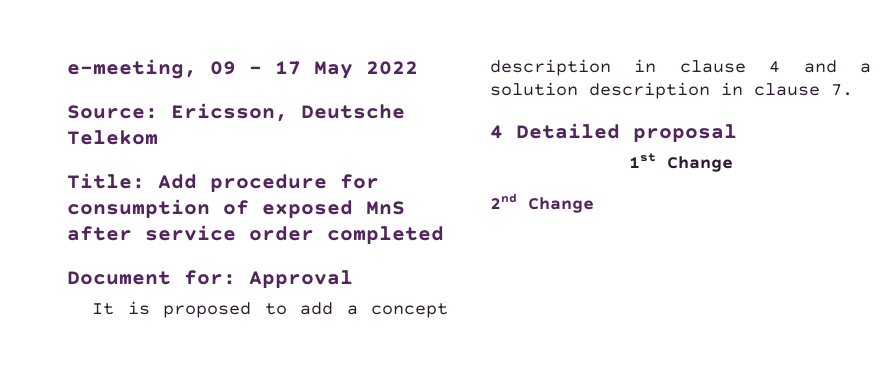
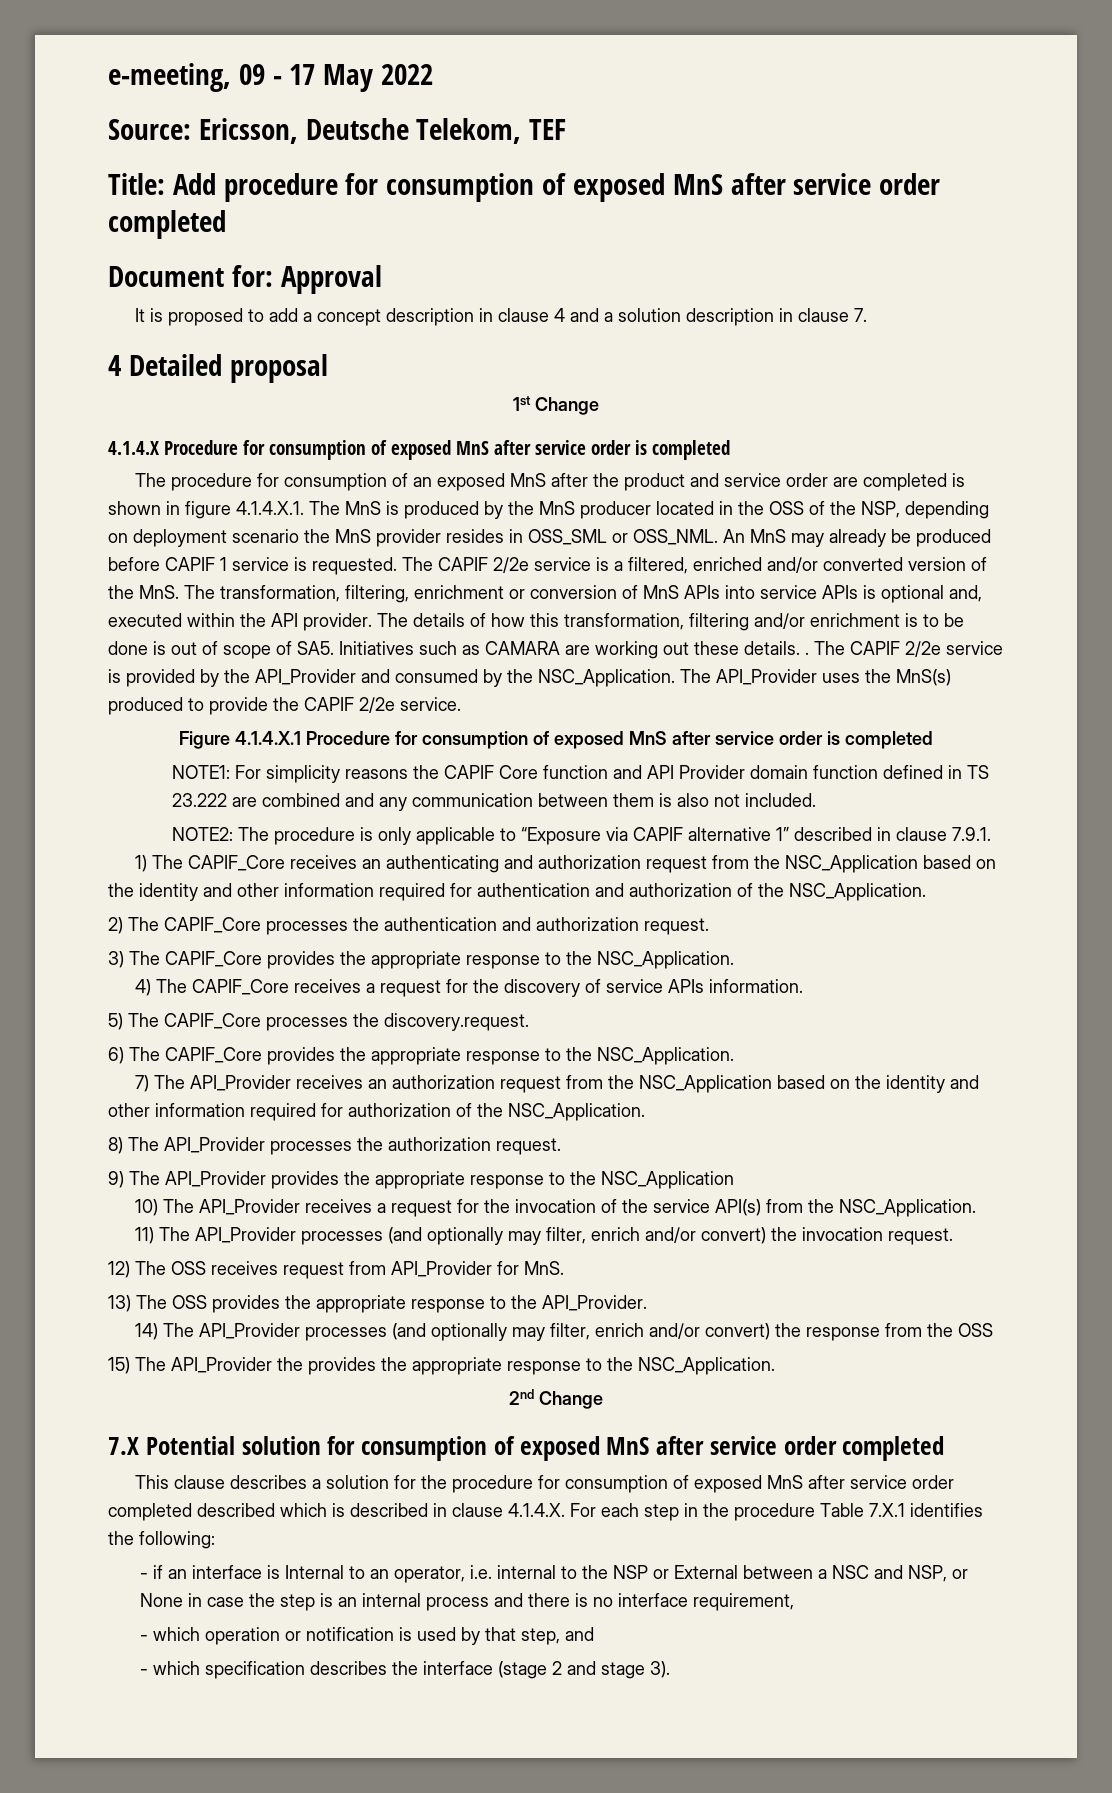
[67,130,158,145] Telekom -> [416,118,567,144] Telekom, TEF
[490,193,594,213] 2nd Change -> [108,440,730,460] [135,473,966,491] [108,501,989,519] [108,529,991,547] [108,557,987,575] [108,585,982,603] [108,613,964,631] [108,641,1003,659] [108,669,951,687] [108,697,461,715] [179,731,933,749] [172,765,990,783] [172,793,817,811] [172,827,992,845] [135,855,997,873] [108,883,926,901] [108,917,709,935] [108,951,734,969] [135,979,804,997] [108,1013,529,1031] [108,1047,734,1065] [135,1075,980,1093] [108,1103,645,1121] [108,1137,561,1155] [108,1171,734,1189] [135,1199,977,1217] [135,1227,954,1245] [108,1261,564,1279] [108,1295,647,1313] [135,1323,994,1341] [108,1357,775,1375] [509,1389,603,1409] [108,1436,945,1461] [135,1475,955,1493] [108,1503,983,1521] [108,1531,215,1549] [140,1565,969,1583] [140,1593,795,1611] [140,1627,595,1645] [140,1661,671,1679] 4.1.4.X Procedure for consumption of exposed MnS after service order is completed // The procedure for consumption of an exposed MnS after the product and service order are completed is shown in figure 4.1.4.X.1. The MnS is produced by the MnS producer located in the OSS of the NSP, depending on deployment scenario the MnS provider resides in OSS_SML or OSS_NML. An MnS may already be produced before CAPIF 1 service is requested. The CAPIF 2/2e service is a filtered, enriched and/or converted version of the MnS. The transformation, filtering, enrichment or conversion of MnS APIs into service APIs is optional and, executed within the API provider. The details of how this transformation, filtering and/or enrichment is to be done is out of scope of SA5. Initiatives such as CAMARA are working out these details. . The CAPIF 2/2e service is provided by the API_Provider and consumed by the NSC_Application. The API_Provider uses the MnS(s) produced to provide the CAPIF 2/2e service. // Figure 4.1.4.X.1 Procedure for consumption of exposed MnS after service order is completed // NOTE1: For simplicity reasons the CAPIF Core function and API Provider domain function defined in TS 23.222 are combined and any communication between them is also not included. // NOTE2: The procedure is only applicable to “Exposure via CAPIF alternative 1” described in clause 7.9.1. // 1) The CAPIF_Core receives an authenticating and authorization request from the NSC_Application based on the identity and other information required for authentication and authorization of the NSC_Application. // 2) The CAPIF_Core processes the authentication and authorization request. // 3) The CAPIF_Core provides the appropriate response to the NSC_Application. // 4) The CAPIF_Core receives a request for the discovery of service APIs information. // 5) The CAPIF_Core processes the discovery.request. // 6) The CAPIF_Core provides the appropriate response to the NSC_Application. // 7) The API_Provider receives an authorization request from the NSC_Application based on the identity and other information required for authorization of the NSC_Application. // 8) The API_Provider processes the authorization request. // 9) The API_Provider provides the appropriate response to the NSC_Application // 10) The API_Provider receives a request for the invocation of the service API(s) from the NSC_Application. // 11) The API_Provider processes (and optionally may filter, enrich and/or convert) the invocation request. // 12) The OSS receives request from API_Provider for MnS. // 13) The OSS provides the appropriate response to the API_Provider. // 14) The API_Provider processes (and optionally may filter, enrich and/or convert) the response from the OSS // 15) The API_Provider the provides the appropriate response to the NSC_Application. // 2nd Change // 7.X Potential solution for consumption of exposed MnS after service order completed // This clause describes a solution for the procedure for consumption of exposed MnS after service order completed described which is described in clause 4.1.4.X. For each step in the procedure Table 7.X.1 identifies the following: // - if an interface is Internal to an operator, i.e. internal to the NSP or External between a NSC and NSP, or None in case the step is an internal process and there is no interface requirement, // - which operation or notification is used by that step, and // - which specification describes the interface (stage 2 and stage 3).

